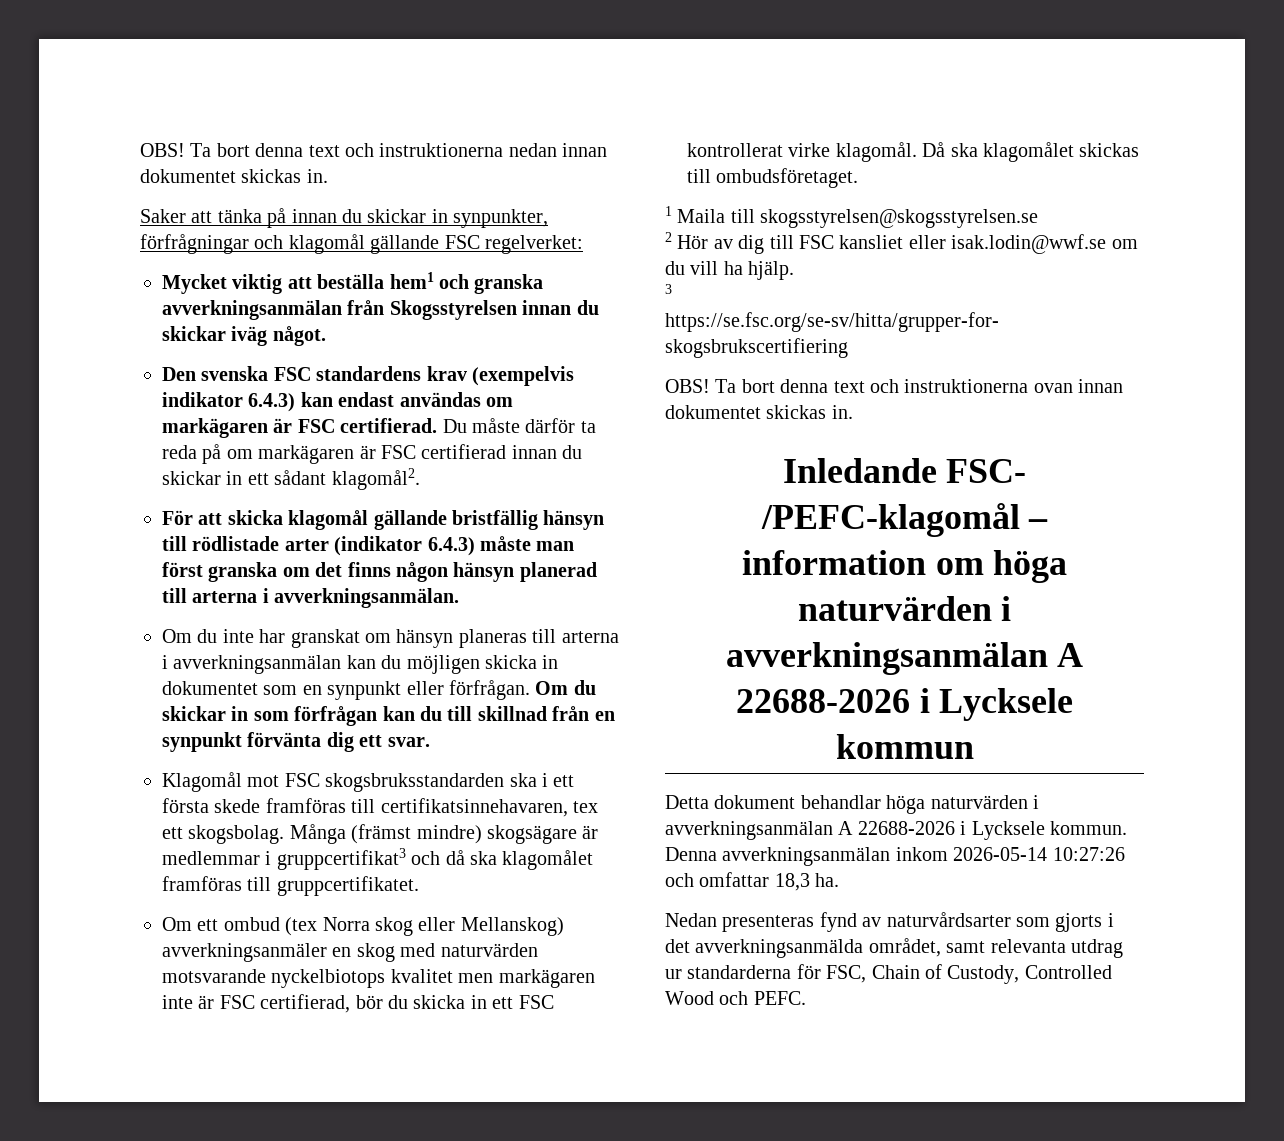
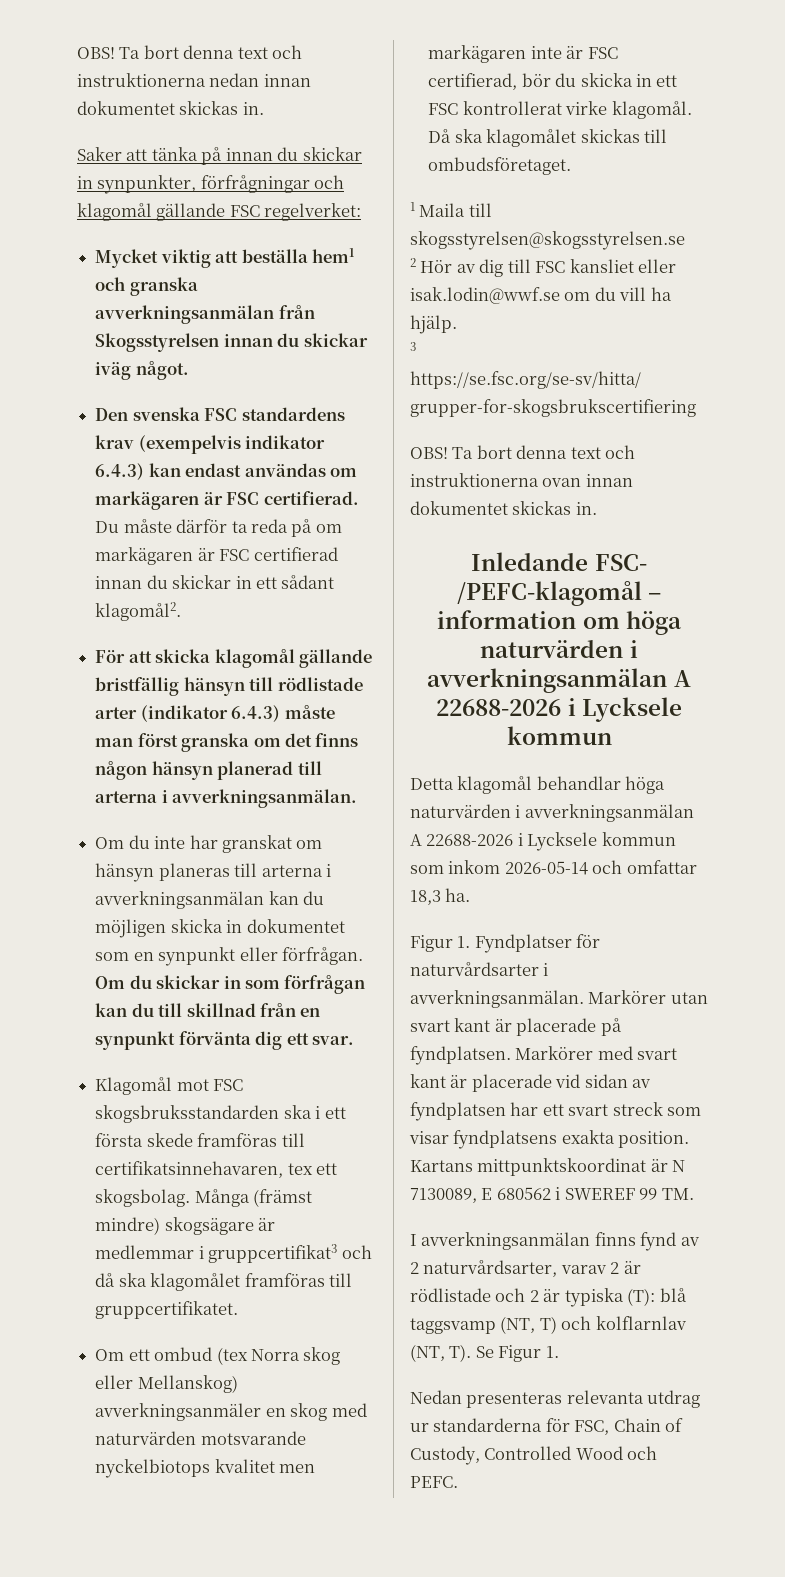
[714,795,796,809] dokument -> [457,776,533,794] klagomål
[1050,821,1127,835] [665,847,891,866] kommun. Denna avverkningsanmälan -> [601,832,676,846] [410,865,444,874] kommun som
[1052,847,1125,861] 10:27:26 -> (588, 868) none
[665,912,1114,932] [665,938,986,958] Nedan presenteras fynd av naturvårdsarter som gjorts i det avverkningsanmälda området, samt -> [410,934,601,953] [410,962,549,976] [410,990,708,1008] [410,1018,622,1036] [410,1046,678,1065] [410,1074,651,1092] [410,1102,702,1121] [409,1130,690,1149] [410,1158,686,1176] [410,1187,694,1203] [410,1232,699,1251] [410,1260,641,1277] [410,1288,687,1307] [410,1316,686,1334] [410,1344,559,1362] [410,1390,563,1408] Figur 1. Fyndplatser för naturvårdsarter i avverkningsanmälan. Markörer utan svart kant är placerade på fyndplatsen. Markörer med svart kant är placerade vid sidan av fyndplatsen har ett svart streck som visar fyndplatsens exakta position. Kartans mittpunktskoordinat är N 7130089, E 680562 i SWEREF 99 TM. // I avverkningsanmälan finns fynd av 2 naturvårdsarter, varav 2 är rödlistade och 2 är typiska (T): blå taggsvamp (NT, T) och kolflarnlav (NT, T). Se Figur 1. // Nedan presenteras

